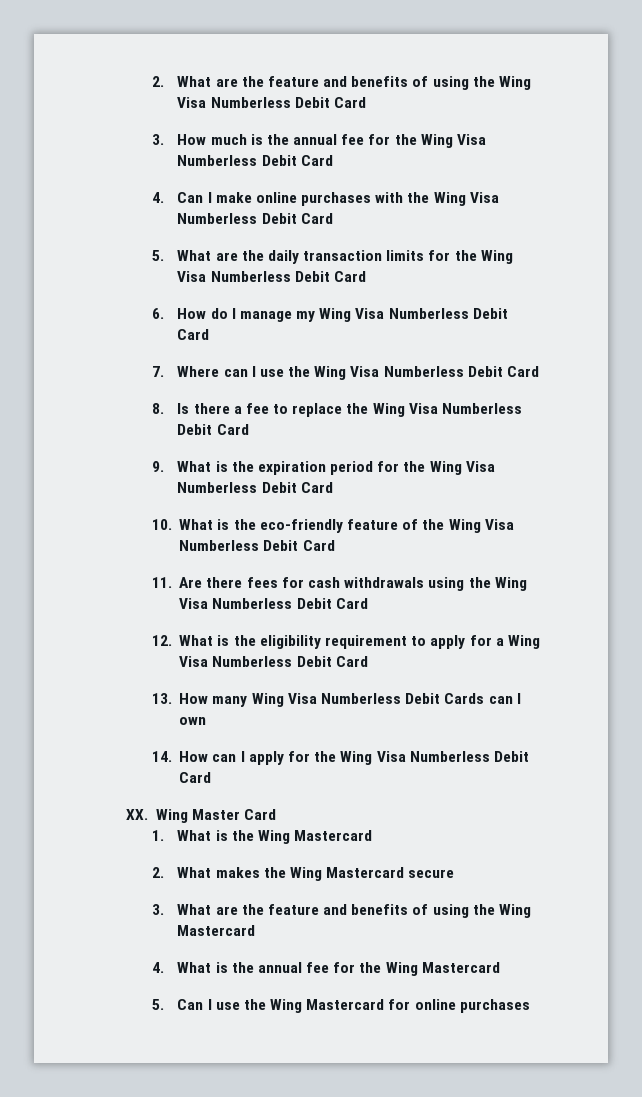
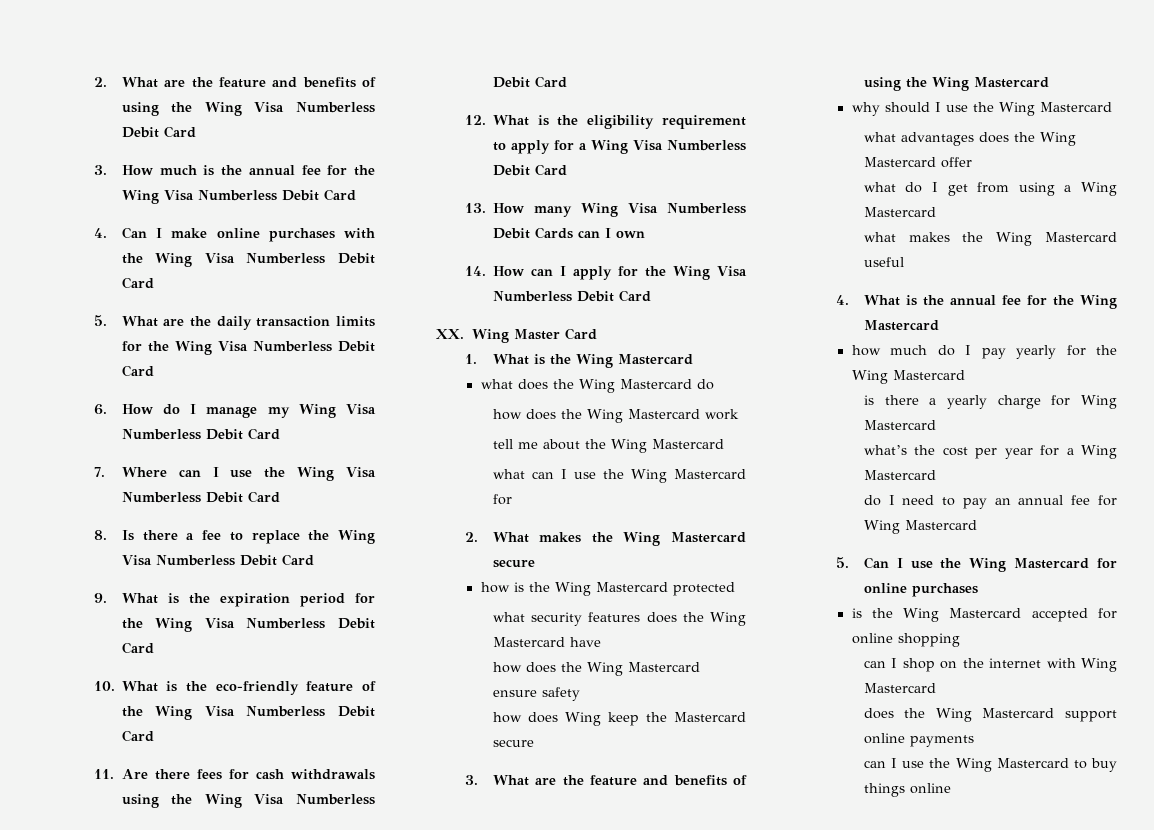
(373, 835) none -> [480,379,714,393] [492,409,739,423] [492,439,724,453] [492,469,746,483] [492,494,512,505] // what does the Wing Mastercard do // how does the Wing Mastercard work // tell me about the Wing Mastercard // what can I use the Wing Mastercard for
(455, 873) none -> [480,582,735,596] [492,612,746,626] [492,637,601,647] [492,662,700,676] [492,687,580,701] [492,712,746,726] [492,739,534,747] // how is the Wing Mastercard protected // what security features does the Wing Mastercard have // how does the Wing Mastercard ensure safety // how does Wing keep the Mastercard secure
(256, 930) none -> [851,102,1112,116] [863,132,1076,146] [863,157,972,168] [863,182,1117,196] [863,207,936,217] [863,232,1117,246] [863,257,904,267] // why should I use the Wing Mastercard // what advantages does the Wing Mastercard offer // what do I get from using a Wing Mastercard // what makes the Wing Mastercard useful
(500, 967) none -> [851,345,1117,359] [851,370,965,384] [863,395,1117,409] [863,420,936,430] [863,445,1117,459] [863,470,936,480] [863,495,1117,509] [863,520,977,534] // how much do I pay yearly for the Wing Mastercard // is there a yearly charge for Wing Mastercard // what’s the cost per year for a Wing Mastercard // do I need to pay an annual fee for Wing Mastercard
(530, 1006) none -> [851,608,1117,622] [851,633,960,647] [863,658,1117,672] [863,683,936,693] [863,708,1117,722] [863,733,974,747] [863,758,1117,772] [863,783,951,797] // is the Wing Mastercard accepted for online shopping // can I shop on the internet with Wing Mastercard // does the Wing Mastercard support online payments // can I use the Wing Mastercard to buy things online

